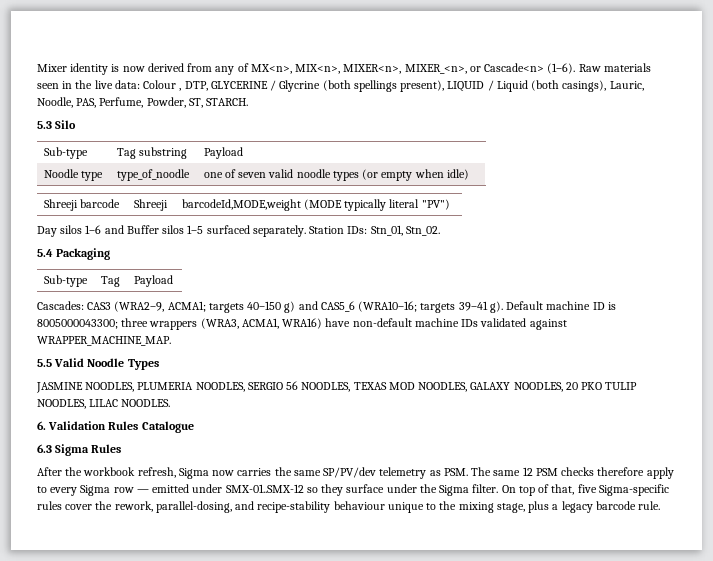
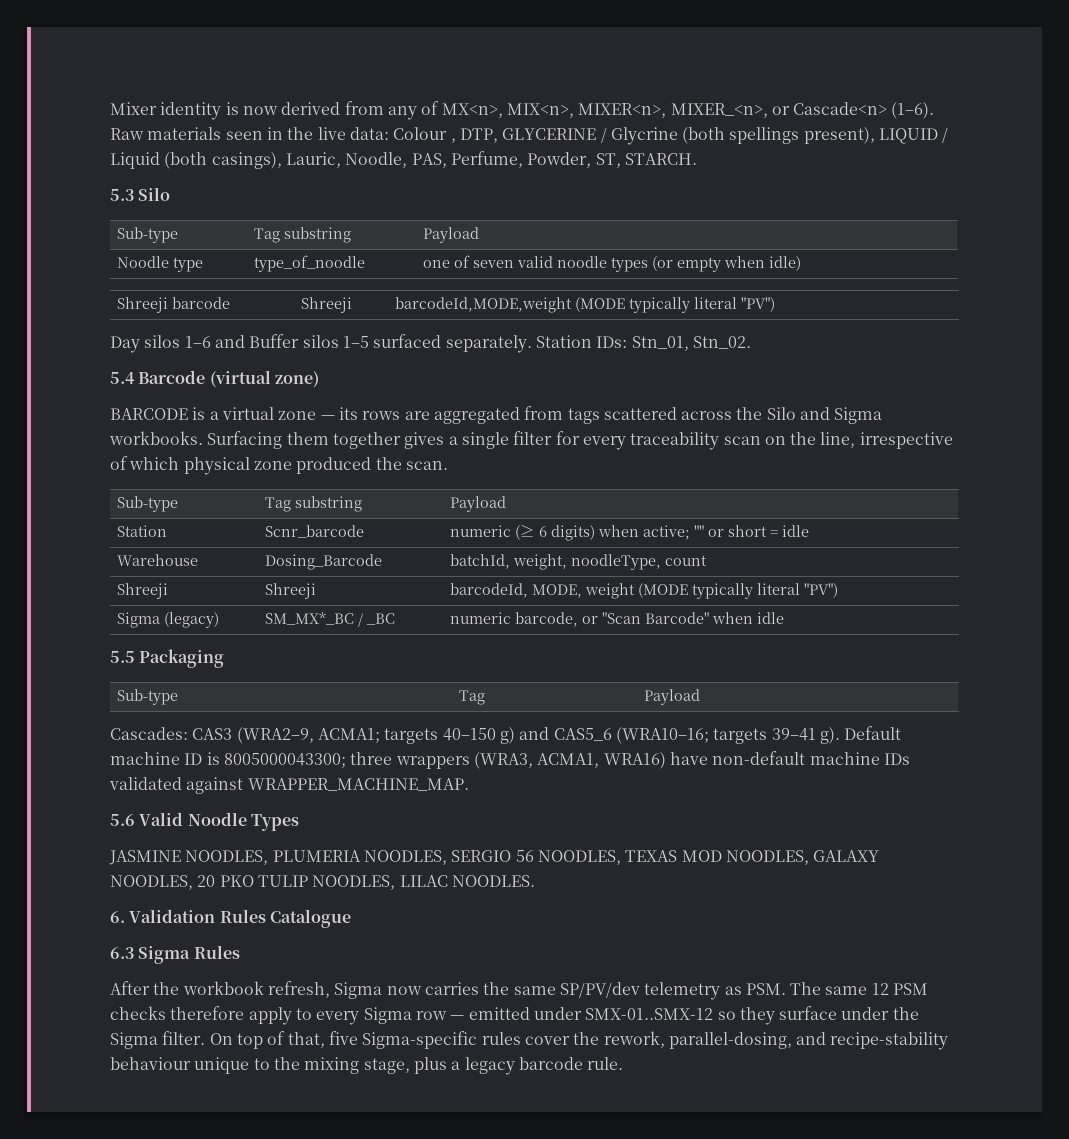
(53, 253) none -> [138,370,319,388] [110,406,883,424] [109,431,953,450] [110,456,448,475] [117,496,179,512] [265,496,363,512] [450,496,507,512] [117,525,168,537] [265,525,365,538] [450,525,810,541] [117,554,199,566] [265,554,383,570] [450,554,708,570] [117,583,169,599] [265,583,317,599] [450,583,839,599] [117,612,220,628] [265,612,396,627] [450,612,785,627] [110,651,135,663] Barcode (virtual zone) // BARCODE is a virtual zone — its rows are aggregated from tags scattered across the Silo and Sigma workbooks. Surfacing them together gives a single filter for every traceability scan on the line, irrespective of which physical zone produced the scan. // Sub-type | Tag substring | Payload // Station | Scnr_barcode | numeric (≥ 6 digits) when active; "" or short = idle // Warehouse | Dosing_Barcode | batchId, weight, noodleType, count // Shreeji | Shreeji | barcodeId, MODE, weight (MODE typically literal "PV") // Sigma (legacy) | SM_MX*_BC / _BC | numeric barcode, or "Scan Barcode" when idle // 5.5
[37,359,52,367] 5.5 -> [110,814,135,826] 5.6

